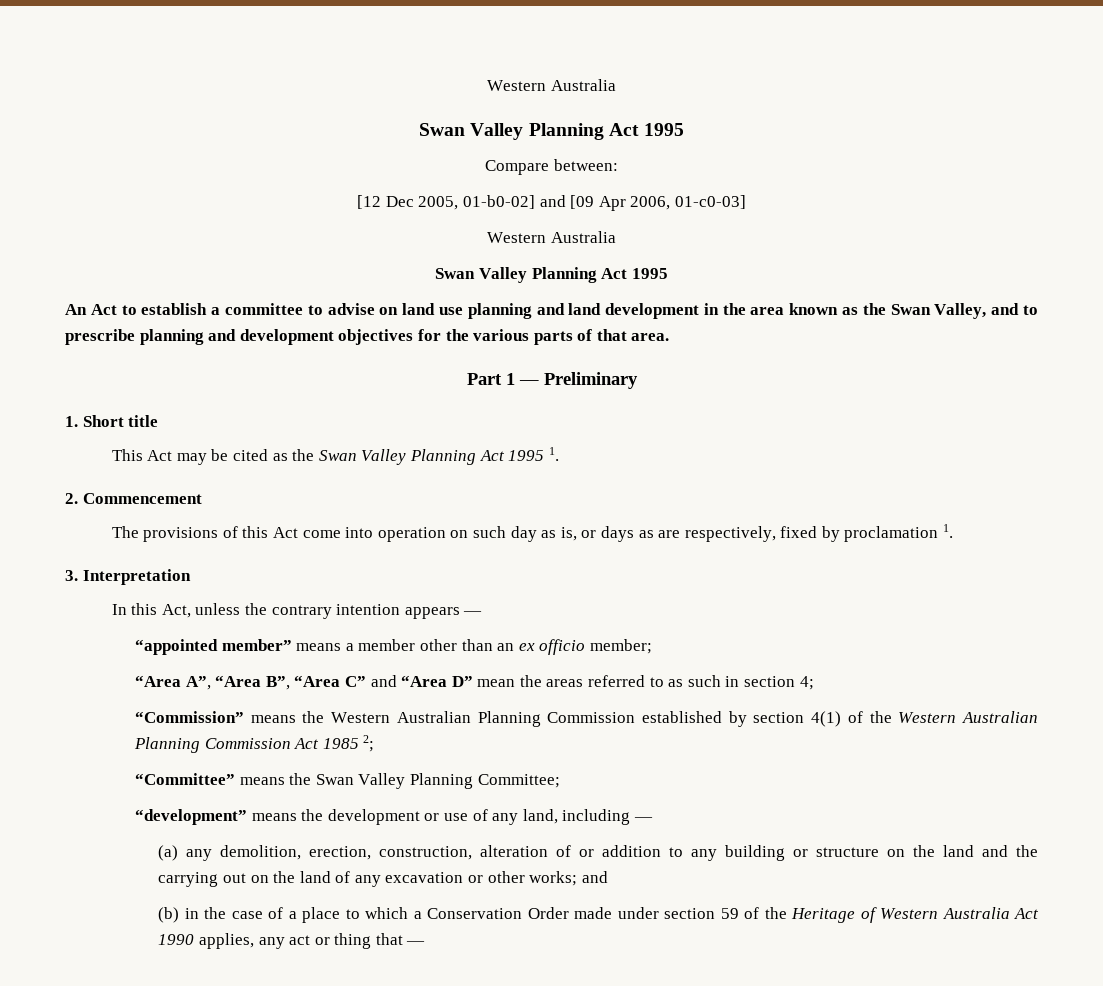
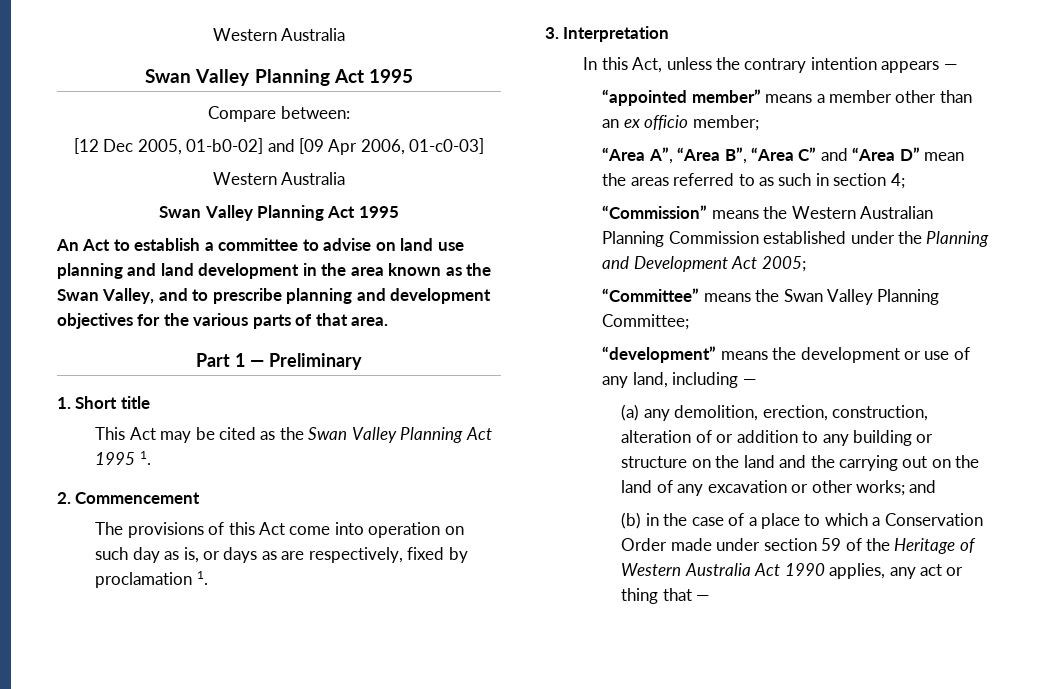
[728,711,1038,727] [133,735,375,753] by section 4(1) of the Western Australian Planning Commission Act 1985 2; -> [850,231,990,247] [602,256,806,272] under the Planning and Development Act 2005;

